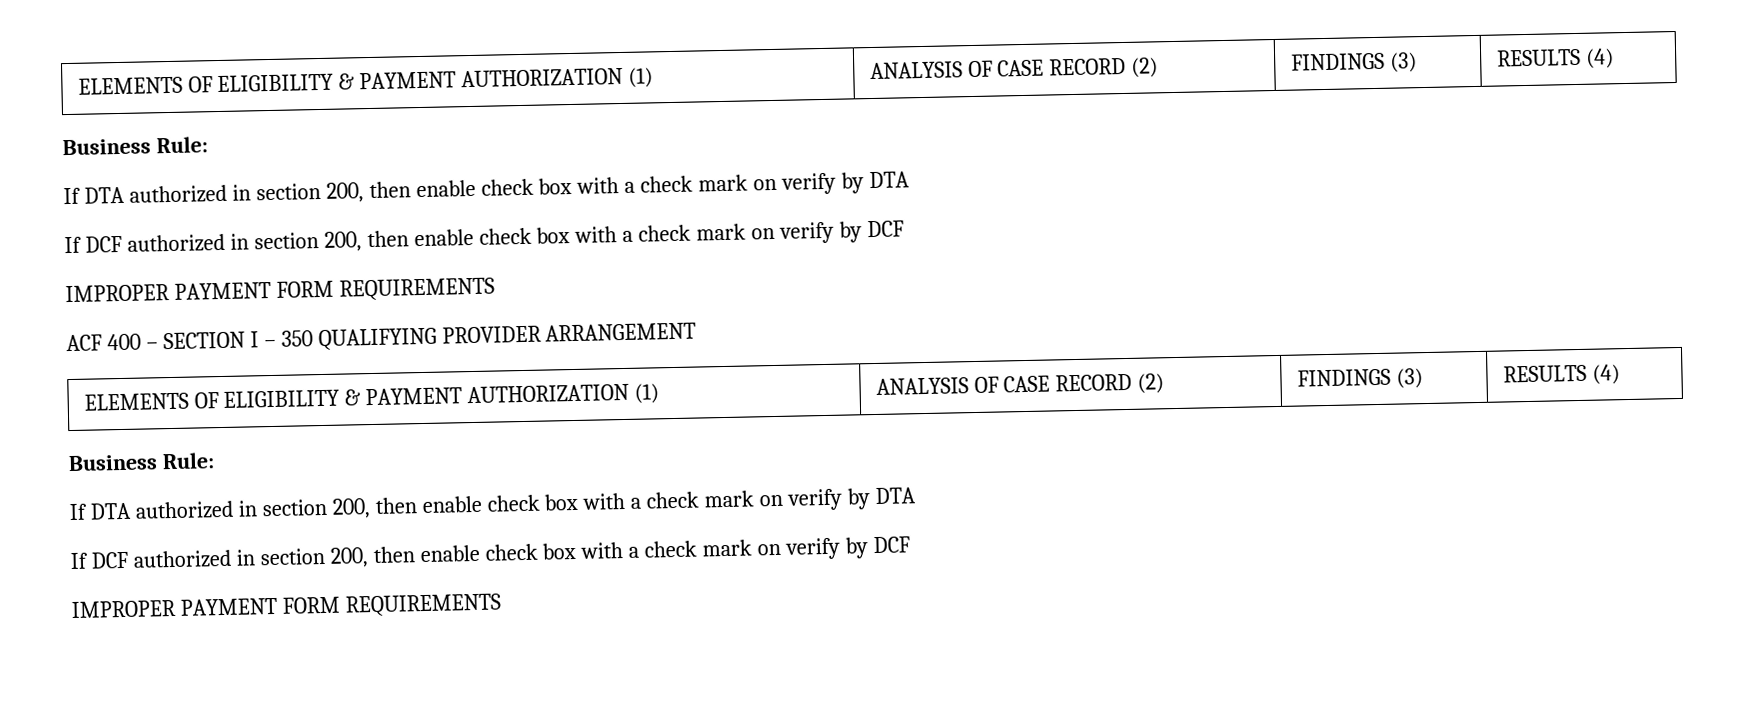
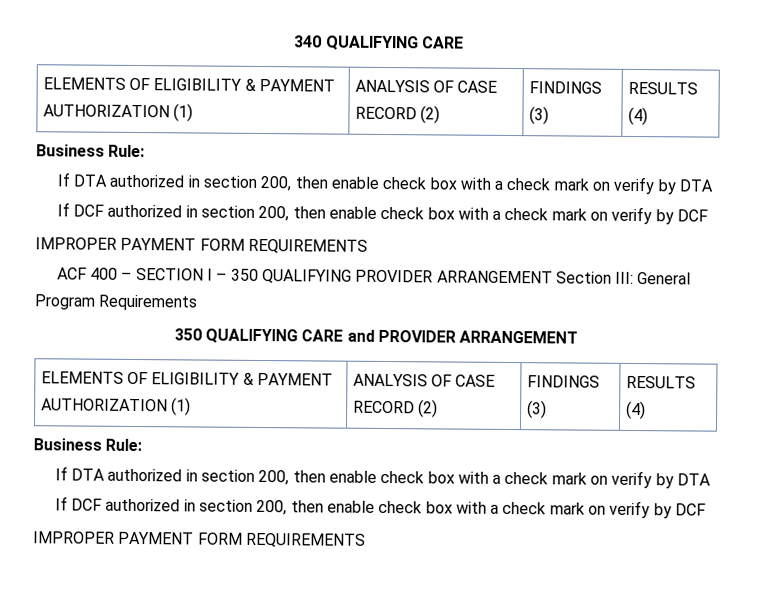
(77, 85) none -> [294,35,464,51] 340 QUALIFYING CARE //
(697, 332) none -> [555,271,692,285] [34,294,199,311] [173,328,579,344] Section III: General Program Requirements // 350 QUALIFYING CARE and PROVIDER ARRANGEMENT

